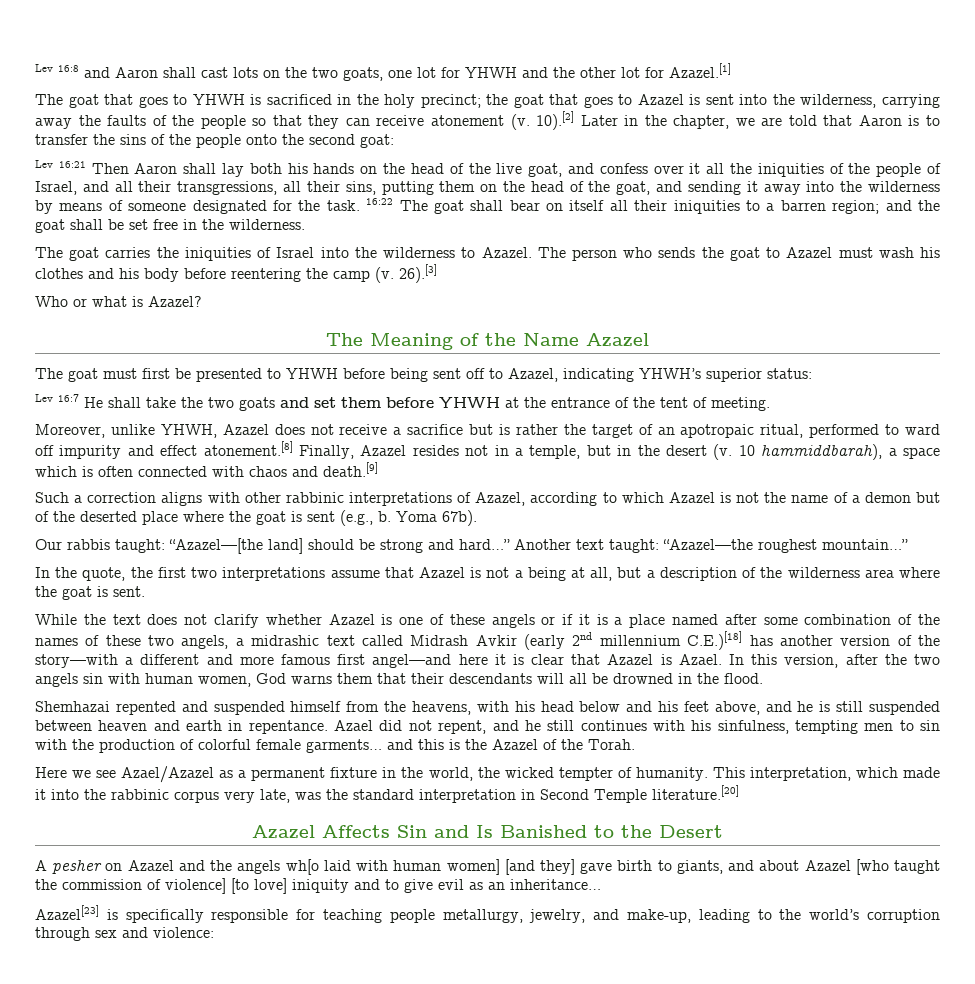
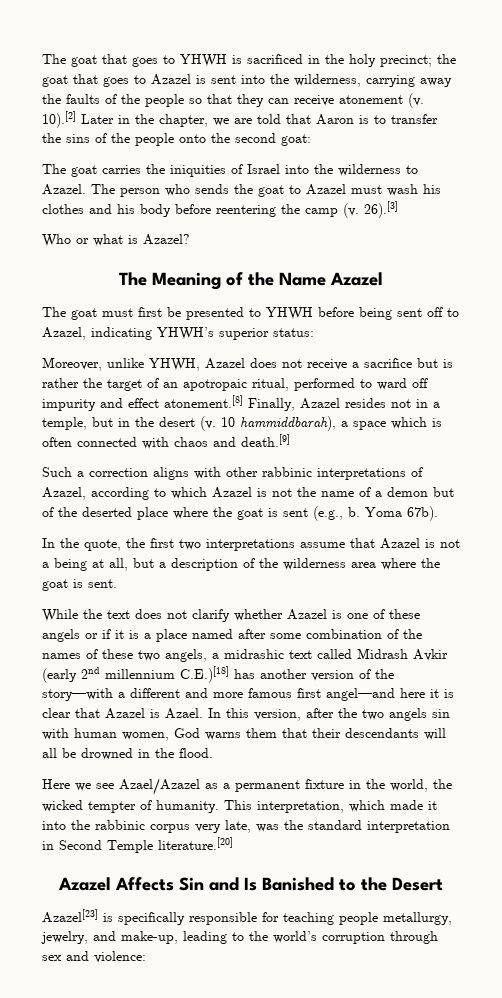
[35,63,731,81] Lev 16:8 and Aaron shall cast lots on the two goats, one lot for YHWH and the other lot for Azazel.[1] // -> (42, 59) none
[35,160,941,177] [35,181,941,195] [35,198,941,214] [35,219,305,233] // Lev 16:21 Then Aaron shall lay both his hands on the head of the live goat, and confess over it all the iniquities of the people of Israel, and all their transgressions, all their sins, putting them on the head of the goat, and sending it away into the wilderness by means of someone designated for the task. 16:22 The goat shall bear on itself all their iniquities to a barren region; and the goat shall be set free in the wilderness. -> (311, 140) none
[35,394,770,411] // Lev 16:7 He shall take the two goats and set them before YHWH at the entrance of the tent of meeting. -> (314, 332) none
[35,538,908,554] // Our rabbis taught: “Azazel—[the land] should be strong and hard…” Another text taught: “Azazel—the roughest mountain…” -> (438, 513) none
[35,701,941,715] [35,720,941,734] [35,739,635,753] // Shemhazai repented and suspended himself from the heavens, with his head below and his feet above, and he is still suspended between heaven and earth in repentance. Azael did not repent, and he still continues with his sinfulness, tempting men to sin with the production of colorful female garments… and this is the Azazel of the Torah. -> (213, 753) none
[35,859,941,875] [35,878,601,894] // A pesher on Azazel and the angels wh[o laid with human women] [and they] gave birth to giants, and about Azazel [who taught the commission of violence] [to love] iniquity and to give evil as an inheritance… -> (443, 884) none

